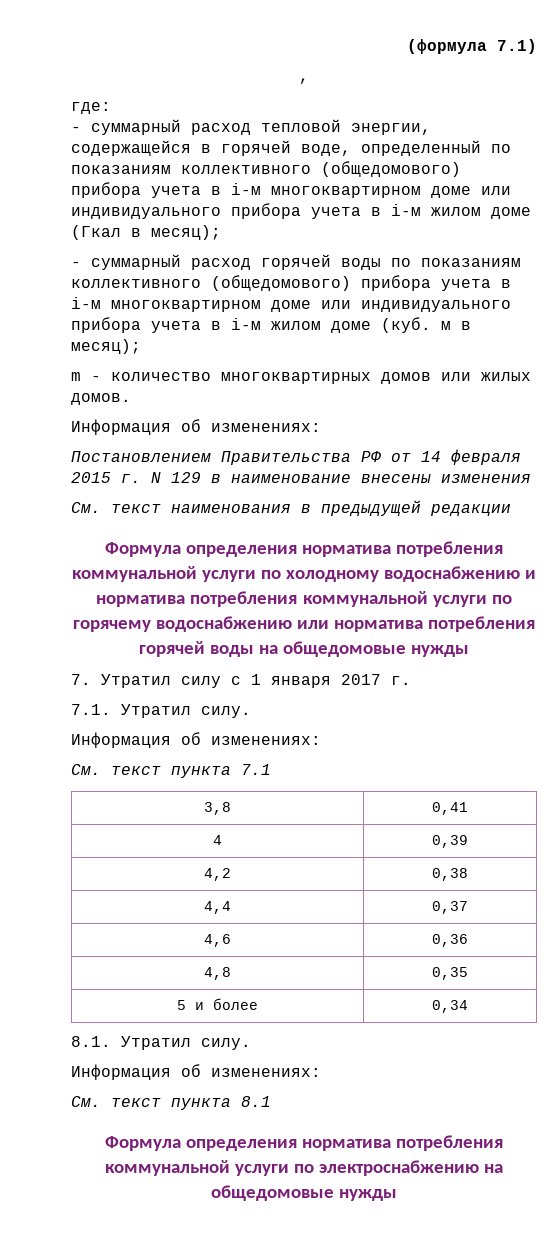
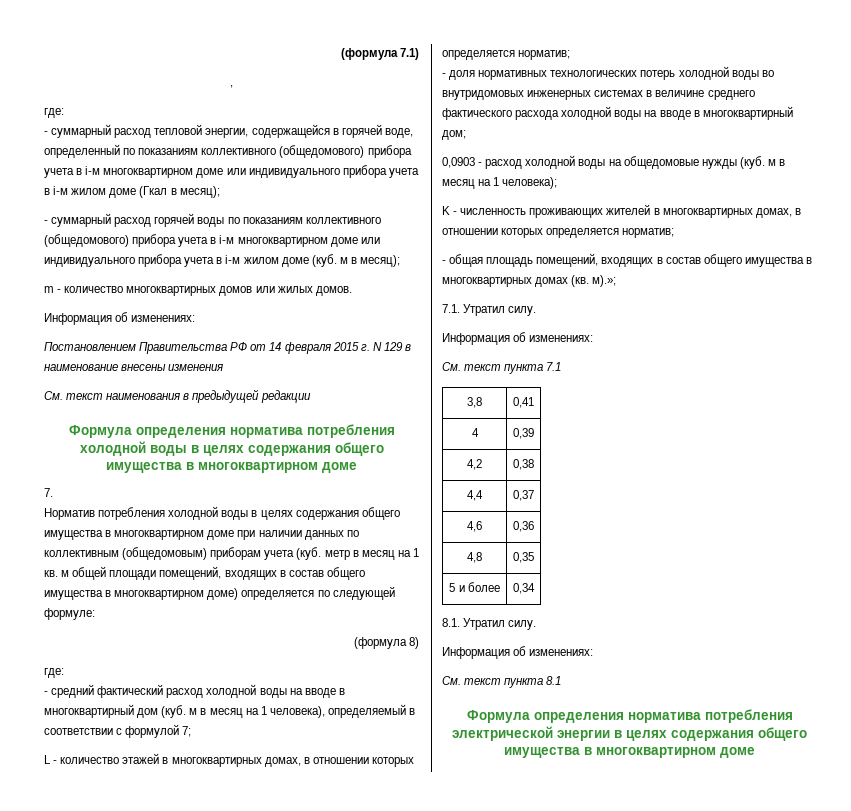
[71,566,537,582] [96,591,512,607] [72,616,536,632] [138,641,470,657] [71,674,411,688] коммунальной услуги по холодному водоснабжению и норматива потребления коммунальной услуги по горячему водоснабжению или норматива потребления горячей воды на общедомовые нужды // 7. Утратил силу с 1 января 2017 г. -> [79,441,384,456] [106,462,357,473] [44,488,53,497] [44,506,400,520] [44,530,359,540] [44,547,419,560] [44,566,365,580] [44,586,395,600] [44,608,95,620] [353,637,419,649] [44,668,64,678] [44,684,345,698] [44,704,416,718] [44,724,192,738] [44,753,414,767] [442,50,571,60] [442,66,774,80] [442,90,755,100] [442,106,793,120] [442,130,466,140] [442,155,786,169] [442,177,558,189] [442,204,801,218] [442,228,675,238] [442,253,812,267] [442,275,617,287] холодной воды в целях содержания общего имущества в многоквартирном доме // 7. // Норматив потребления холодной воды в целях содержания общего имущества в многоквартирном доме при наличии данных по коллективным (общедомовым) приборам учета (куб. метр в месяц на 1 кв. м общей площади помещений, входящих в состав общего имущества в многоквартирном доме) определяется по следующей формуле: // (формула 8) // где: // - средний фактический расход холодной воды на вводе в многоквартирный дом (куб. м в месяц на 1 человека), определяемый в соответствии с формулой 7; // L - количество этажей в многоквартирных домах, в отношении которых определяется норматив; // - доля нормативных технологических потерь холодной воды во внутридомовых инженерных системах в величине среднего фактического расхода холодной воды на вводе в многоквартирный дом; // 0,0903 - расход холодной воды на общедомовые нужды (куб. м в месяц на 1 человека); // K - численность проживающих жителей в многоквартирных домах, в отношении которых определяется норматив; // - общая площадь помещений, входящих в состав общего имущества в многоквартирных домах (кв. м).»;
[104,1160,504,1176] [210,1185,398,1201] коммунальной услуги по электроснабжению на общедомовые нужды -> [452,726,807,741] [504,747,755,758] электрической энергии в целях содержания общего имущества в многоквартирном доме

